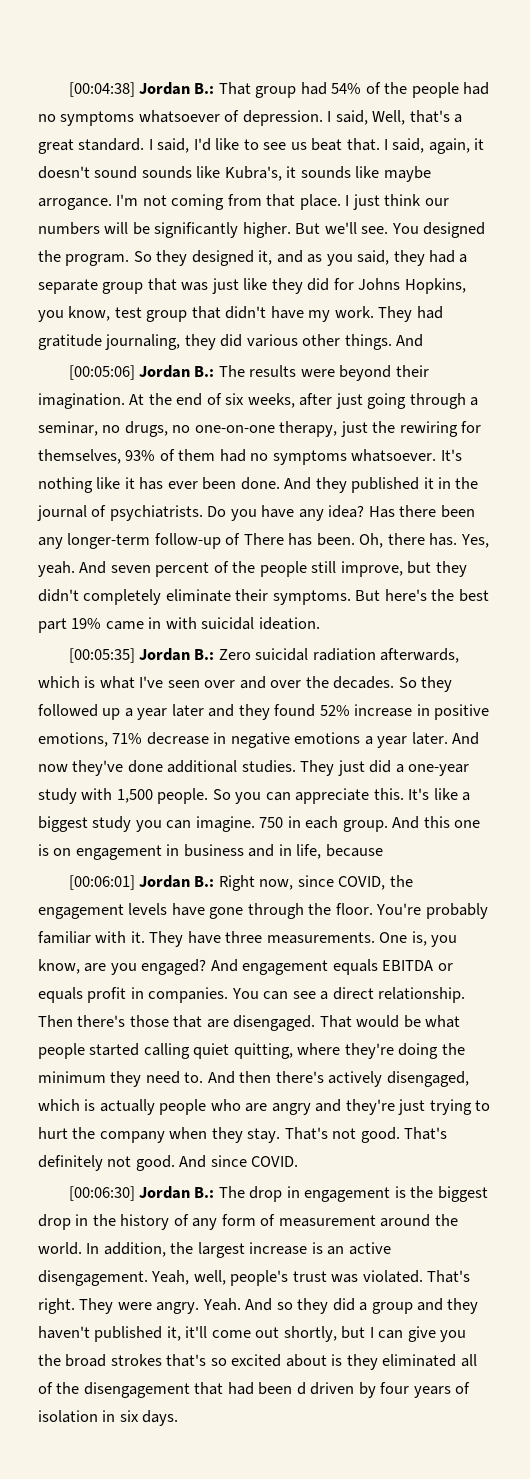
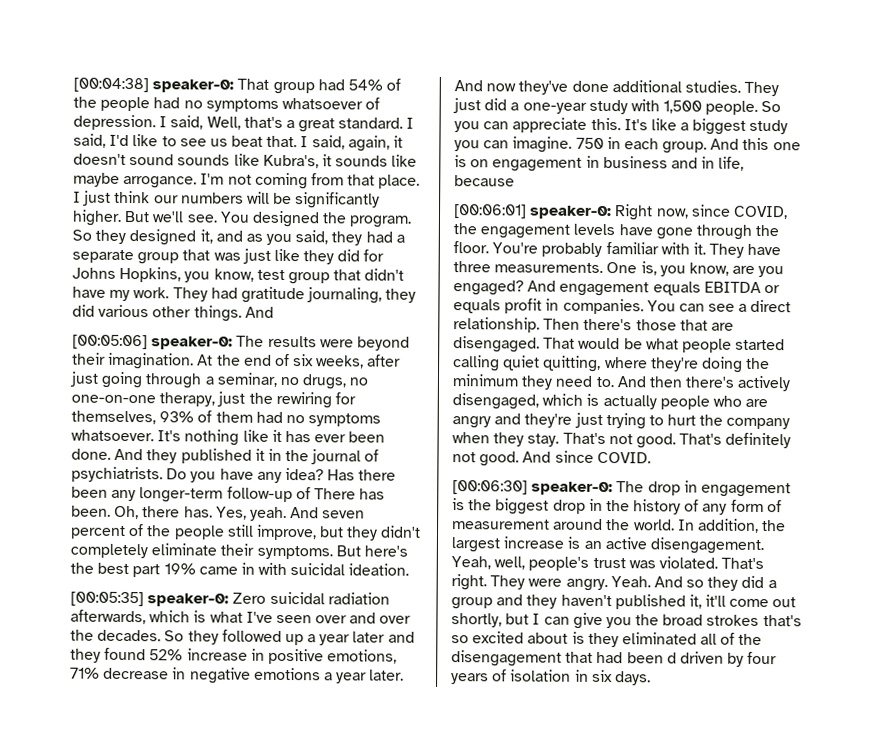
[138,82,215,95] Jordan B.: -> [152,79,235,93] speaker-0:
[138,365,215,378] Jordan B.: -> [151,336,234,350] speaker-0:
[138,648,215,661] Jordan B.: -> [147,593,230,607] speaker-0:
[138,875,215,888] Jordan B.: -> [529,205,613,220] speaker-0:
[138,1186,215,1199] Jordan B.: -> [531,481,614,496] speaker-0:

